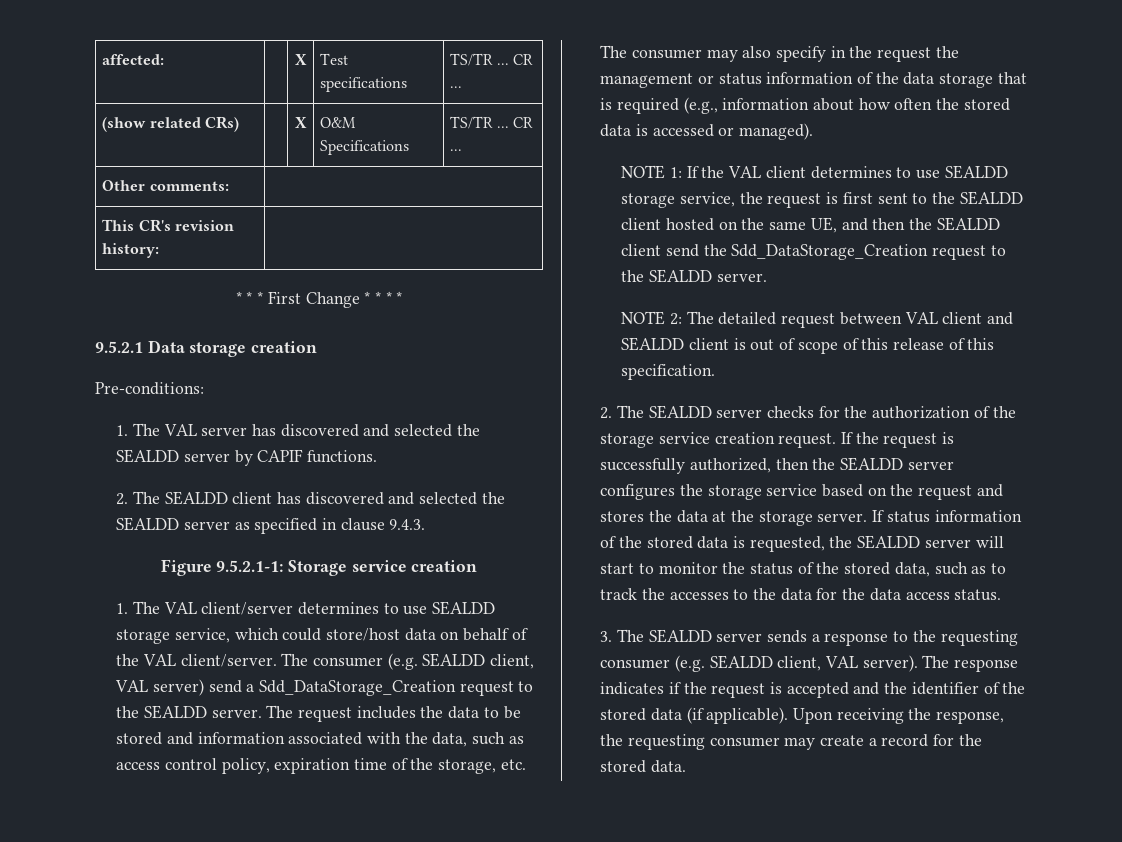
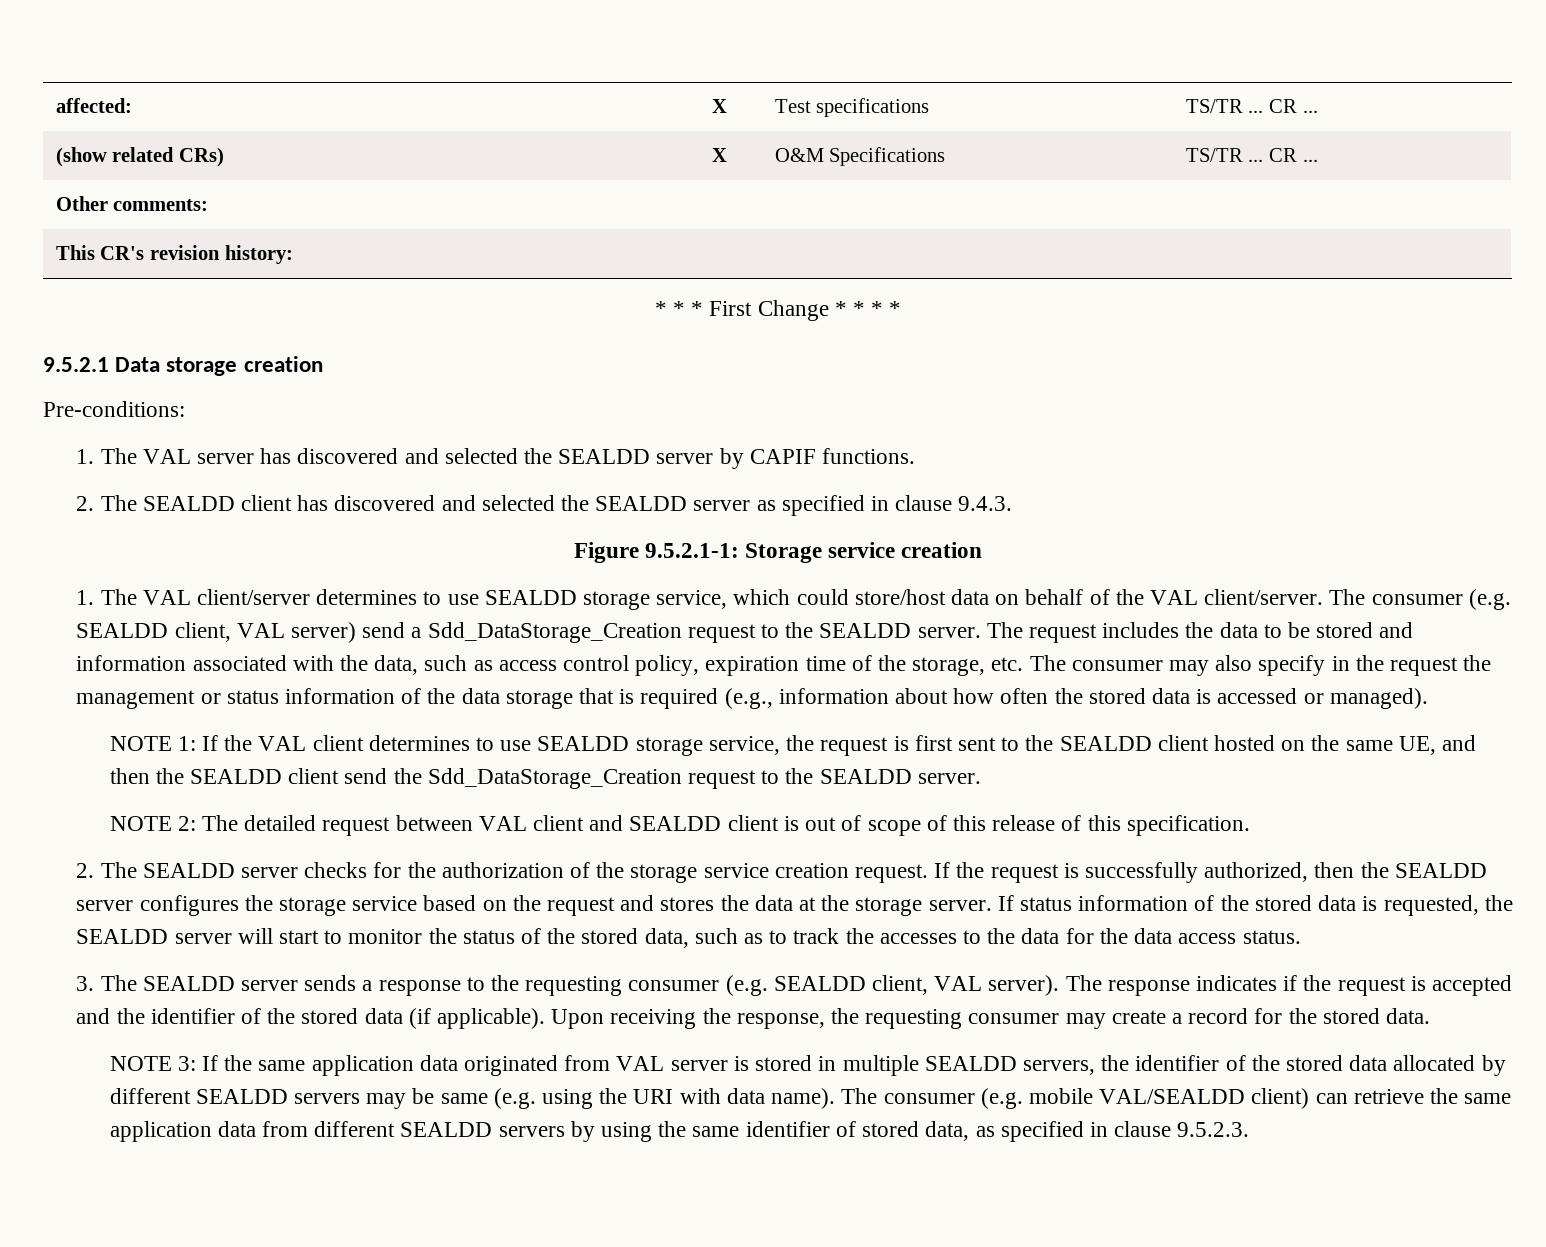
(686, 766) none -> [109,1055,1506,1076] [109,1088,1512,1109] [109,1121,1250,1142] // NOTE 3: If the same application data originated from VAL server is stored in multiple SEALDD servers, the identifier of the stored data allocated by different SEALDD servers may be same (e.g. using the URI with data name). The consumer (e.g. mobile VAL/SEALDD client) can retrieve the same application data from different SEALDD servers by using the same identifier of stored data, as specified in clause 9.5.2.3.

